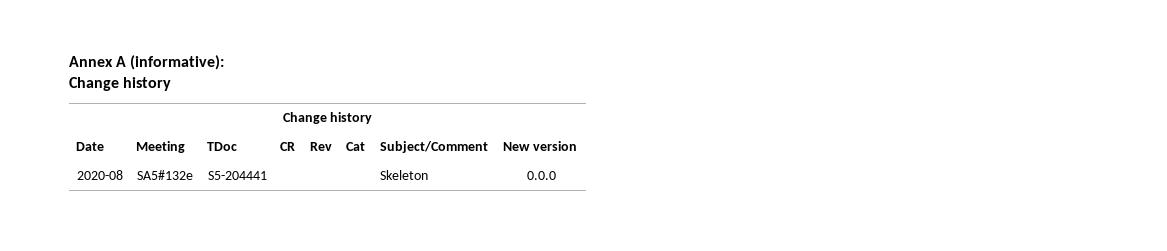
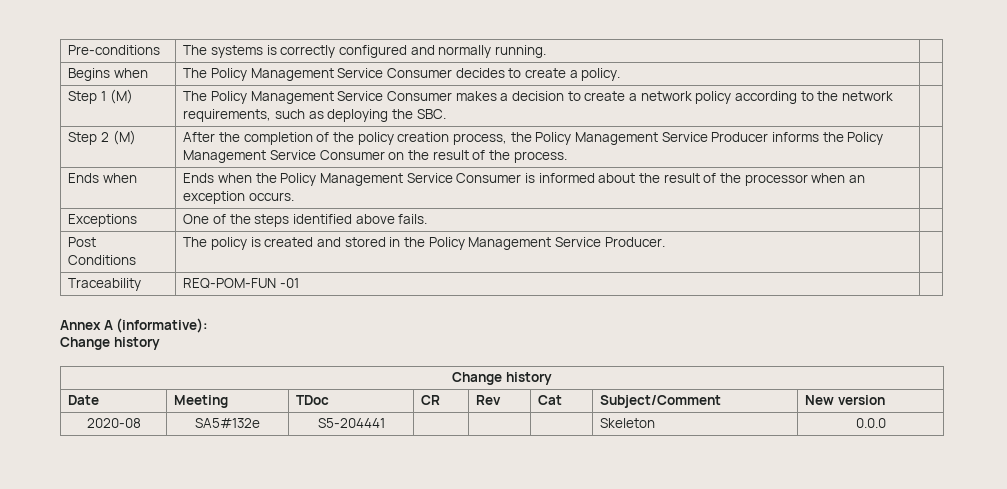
(69, 61) none -> [68,45,161,55] [183,45,546,58] [68,68,149,81] [183,68,621,81] [68,89,133,104] [183,91,893,104] [183,109,446,122] [68,130,136,145] [183,132,884,145] [183,150,567,163] [68,173,138,183] [183,173,865,186] [183,191,295,204] [68,214,138,227] [183,214,428,227] [68,237,97,247] [68,255,137,265] [183,237,665,250] [68,278,142,291] [183,278,300,289] Pre-conditions | The systems is correctly configured and normally running. | // Begins when | The Policy Management Service Consumer decides to create a policy. | // Step 1 (M) | The Policy Management Service Consumer makes a decision to create a network policy according to the network requirements, such as deploying the SBC. | // Step 2 (M) | After the completion of the policy creation process, the Policy Management Service Producer informs the Policy Management Service Consumer on the result of the process. | // Ends when | Ends when the Policy Management Service Consumer is informed about the result of the processor when an exception occurs. | // Exceptions | One of the steps identified above fails. | // Post Conditions | The policy is created and stored in the Policy Management Service Producer. | // Traceability | REQ-POM-FUN -01 | //

